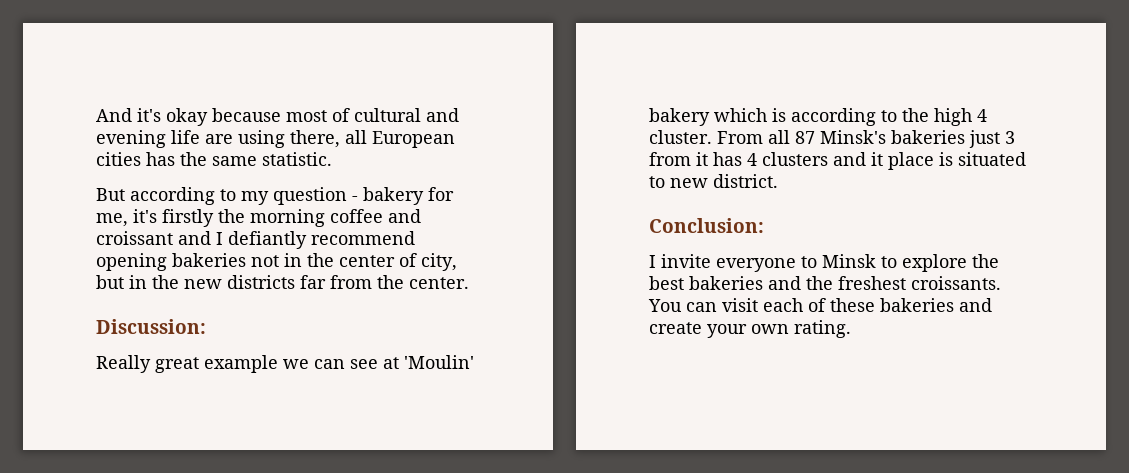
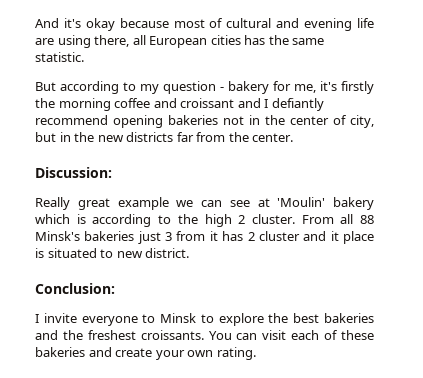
[977,109,987,122] 4 -> [238,215,246,224] 2
[795,131,815,144] 87 -> [359,215,374,224] 88
[747,152,828,166] 4 clusters -> [247,231,300,241] 2 cluster

